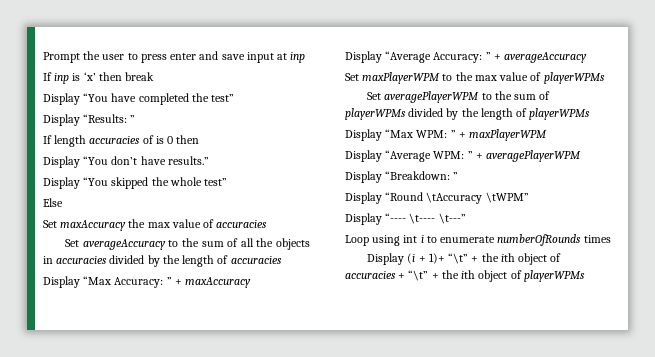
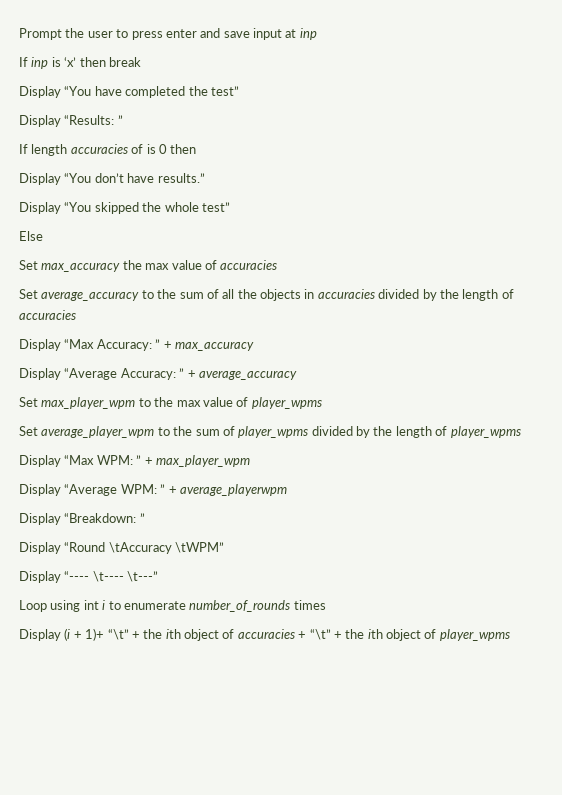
[60,220,127,231] maxAccuracy -> [41,263,121,272] max_accuracy
[82,239,166,250] averageAccuracy -> [41,292,140,301] average_accuracy
[185,277,252,288] maxAccuracy -> [174,342,254,351] max_accuracy
[504,52,588,63] [345,72,441,84] averageAccuracy // Set maxPlayerWPM -> [198,371,297,380] [19,397,136,409] average_accuracy // Set max_player_wpm
[543,72,605,84] [367,91,551,103] [345,108,591,120] playerWPMs // Set averagePlayerWPM to the sum of playerWPMs divided by the length of playerWPMs -> [251,397,322,409] [19,426,521,438] player_wpms // Set average_player_wpm to the sum of player_wpms divided by the length of player_wpms
[469,129,548,141] maxPlayerWPM -> [155,455,250,467] max_player_wpm
[486,150,582,162] averagePlayerWPM -> [179,484,287,496] average_playerwpm
[497,234,582,246] numberOfRounds -> [189,600,291,612] number_of_rounds
[523,270,585,282] playerWPMs -> [439,629,510,641] player_wpms

